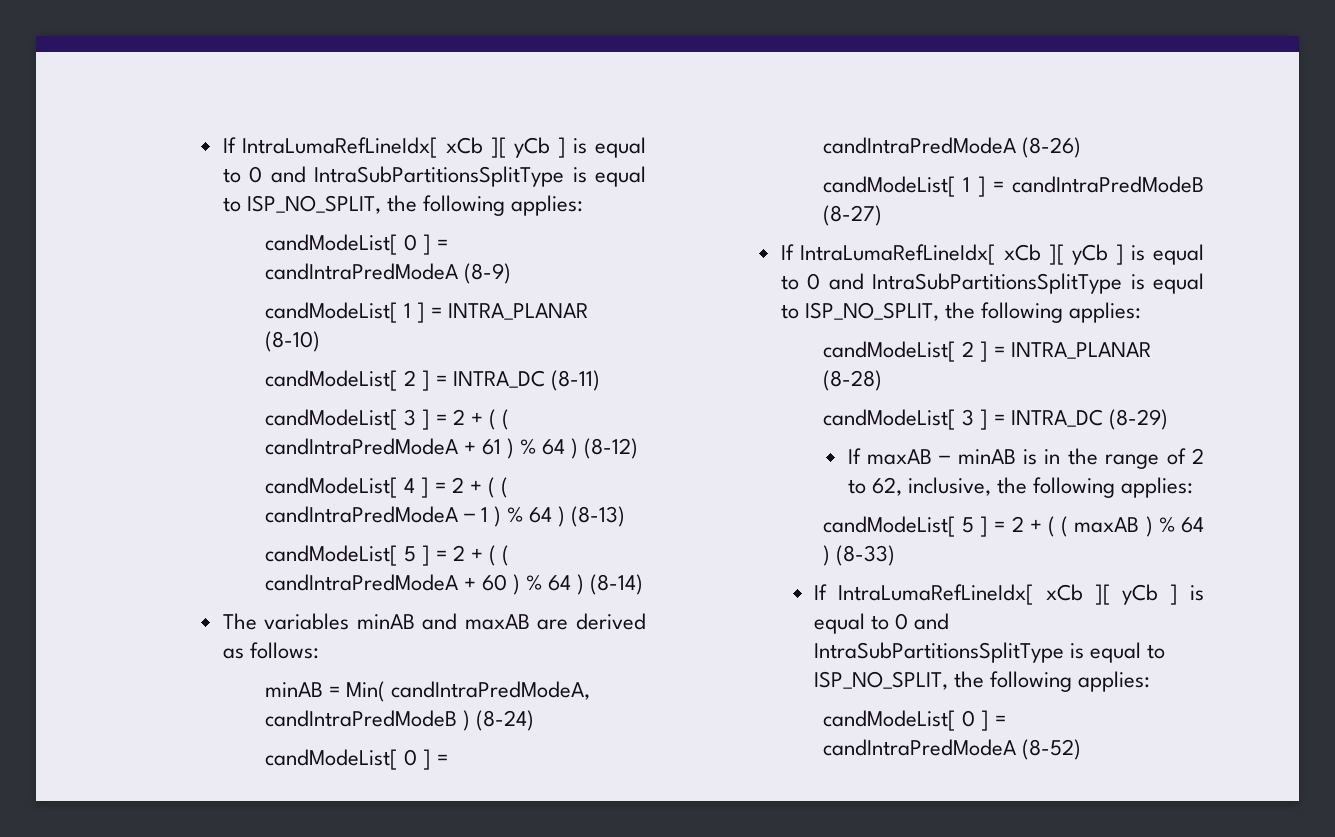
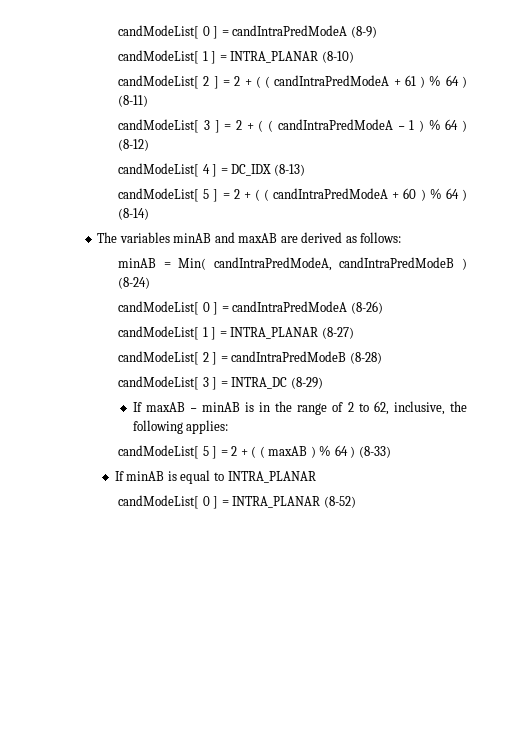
[222,137,646,158] [222,166,646,187] [222,195,583,216] If IntraLumaRefLineIdx[ xCb ][ yCb ] is equal to 0 and IntraSubPartitionsSplitType is equal to ISP_NO_SPLIT, the following applies: // -> (118, 32) none
[453,370,601,391] [264,409,447,430] INTRA_DC (8-11) // candModeList[ 3 ] = -> (231, 83) none
[584,438,639,459] [264,477,415,498] (8-12) // candModeList[ 4 -> [118,95,149,107] [118,119,210,133] (8-11) // candModeList[ 3
(566, 516) none -> [118,139,150,151] [118,163,272,177] (8-12) // candModeList[ 4 ] = DC_IDX
[1011,176,1204,193] candIntraPredModeB -> [230,327,319,339] INTRA_PLANAR
[780,244,1204,265] [780,273,1204,294] [780,302,1141,323] [822,341,1152,362] // If IntraLumaRefLineIdx[ xCb ][ yCb ] is equal to 0 and IntraSubPartitionsSplitType is equal to ISP_NO_SPLIT, the following applies: // candModeList[ 2 ] = INTRA_PLANAR -> [118,351,347,365] // candModeList[ 2 ] = candIntraPredModeB
[837,584,1204,605] [814,613,950,634] [814,642,1166,663] [814,671,1151,692] [822,710,1006,731] [822,739,1016,756] IntraLumaRefLineIdx[ xCb ][ yCb ] is equal to 0 and IntraSubPartitionsSplitType is equal to ISP_NO_SPLIT, the following applies: // candModeList[ 0 ] = candIntraPredModeA -> [126,470,316,484] [118,495,321,509] minAB is equal to INTRA_PLANAR // candModeList[ 0 ] = INTRA_PLANAR

